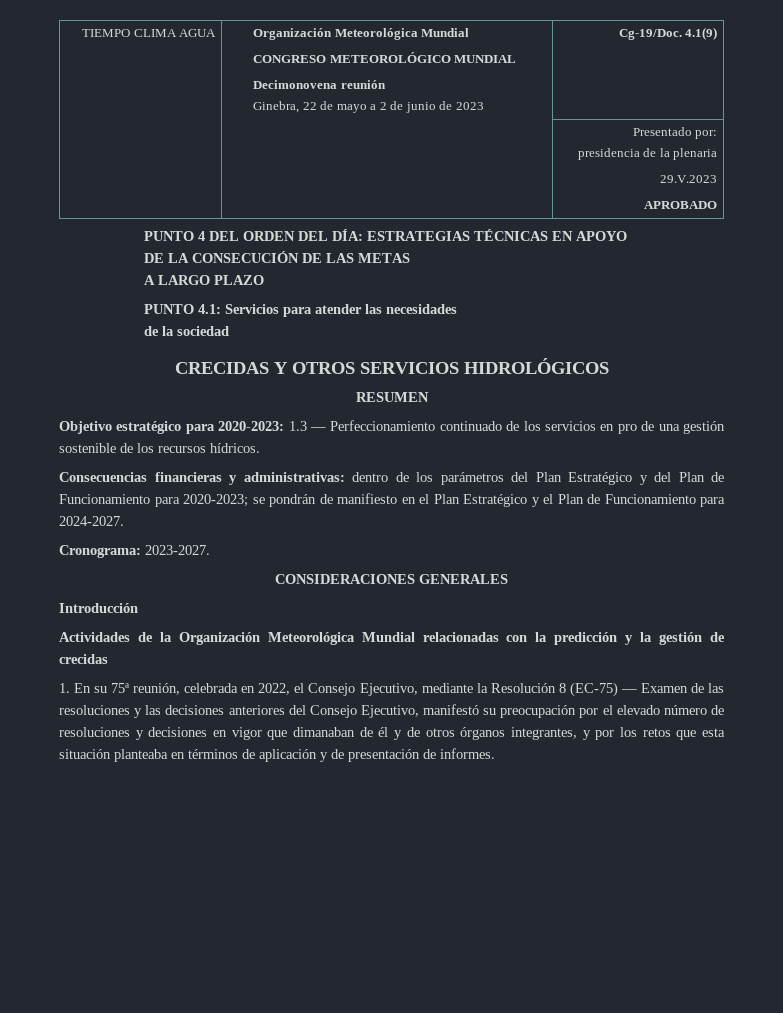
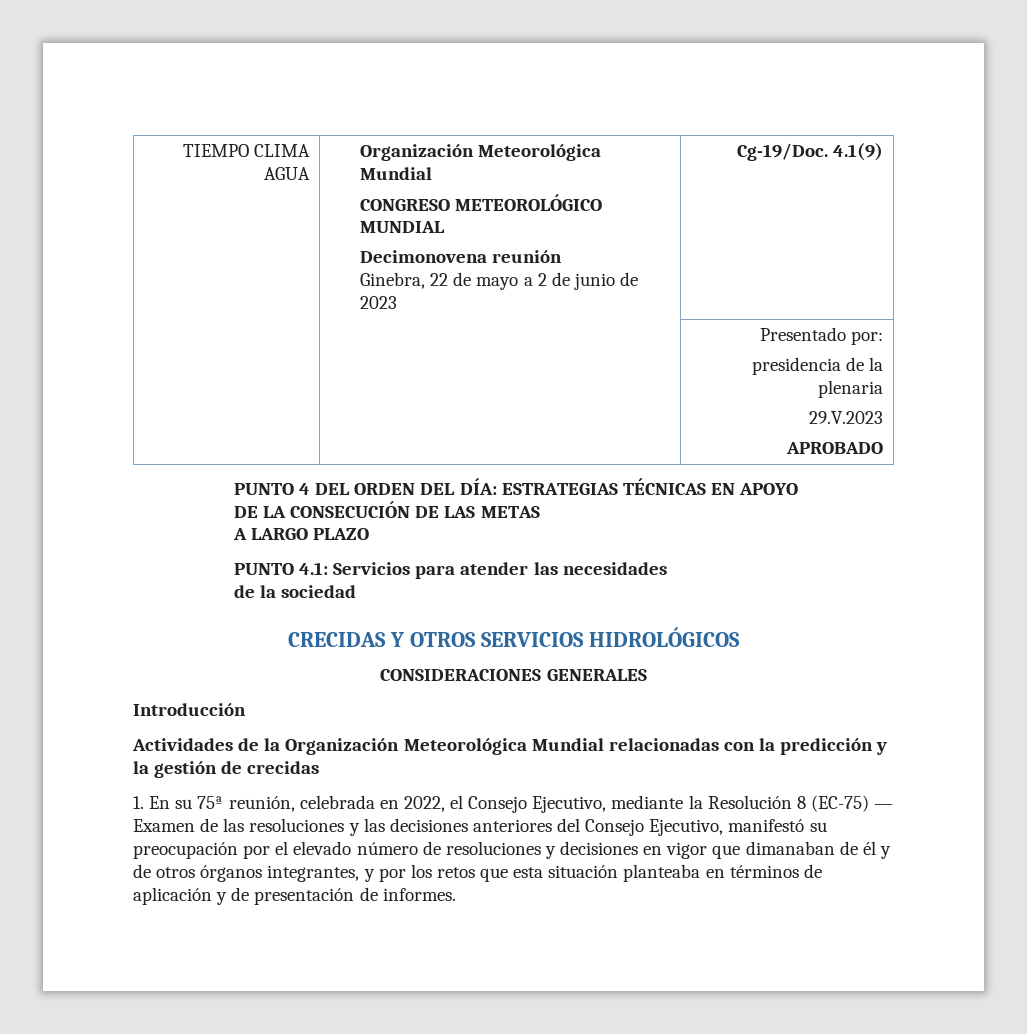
[355,392,429,402] [59,420,725,434] [59,443,260,453] [59,472,724,485] [59,493,725,507] [59,516,124,526] [59,545,210,558] // RESUMEN // Objetivo estratégico para 2020-2023: 1.3 — Perfeccionamiento continuado de los servicios en pro de una gestión sostenible de los recursos hídricos. // Consecuencias financieras y administrativas: dentro de los parámetros del Plan Estratégico y del Plan de Funcionamiento para 2020-2023; se pondrán de manifiesto en el Plan Estratégico y el Plan de Funcionamiento para 2024-2027. // Cronograma: 2023-2027. -> (740, 637) none

